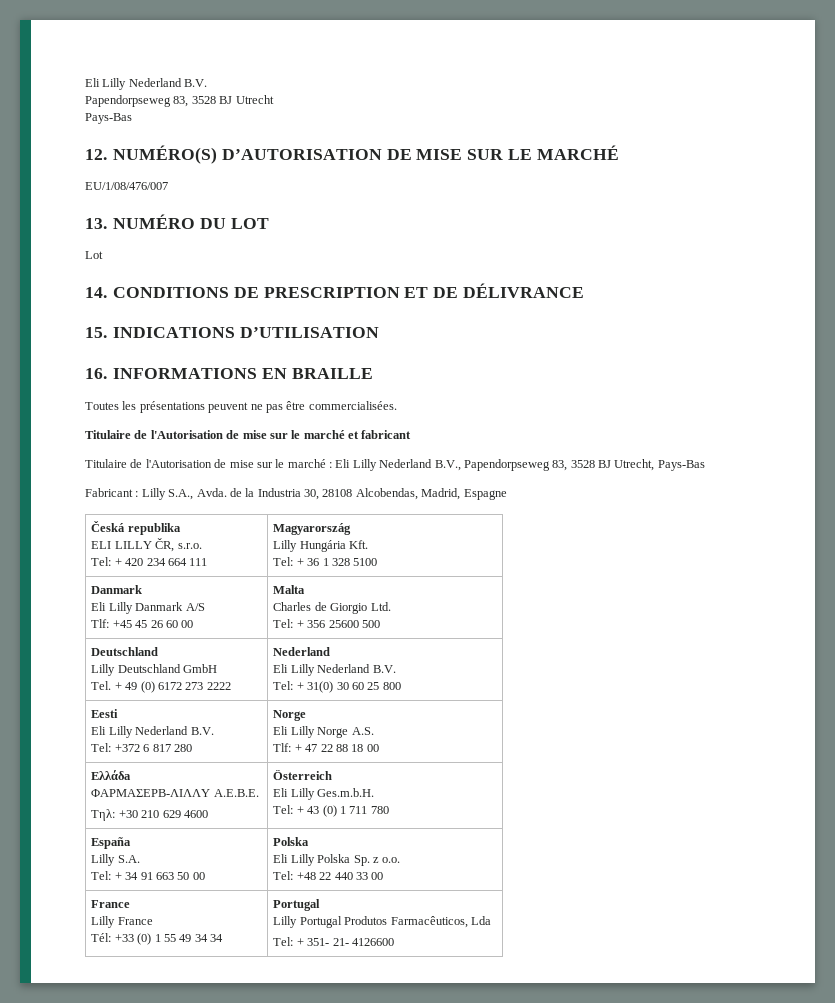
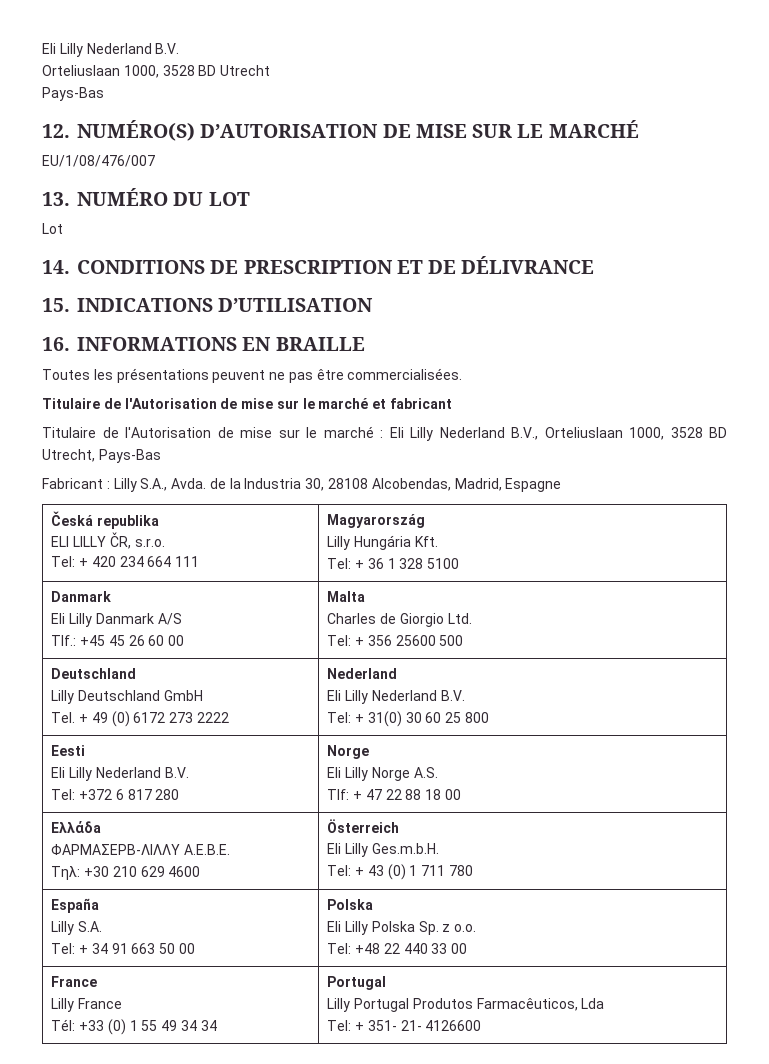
[85,78,208,90] [85,95,233,107] Eli Lilly Nederland B.V. // Papendorpseweg 83, 3528 BJ -> [42,43,180,57] [42,65,217,78] Eli Lilly Nederland B.V. // Orteliuslaan 1000, 3528 BD
[463,459,611,471] Papendorpseweg 83, 3528 BJ -> [544,427,727,440] Orteliuslaan 1000, 3528 BD
[91,619,110,628] Tlf: -> [51,635,77,646] Tlf.:

